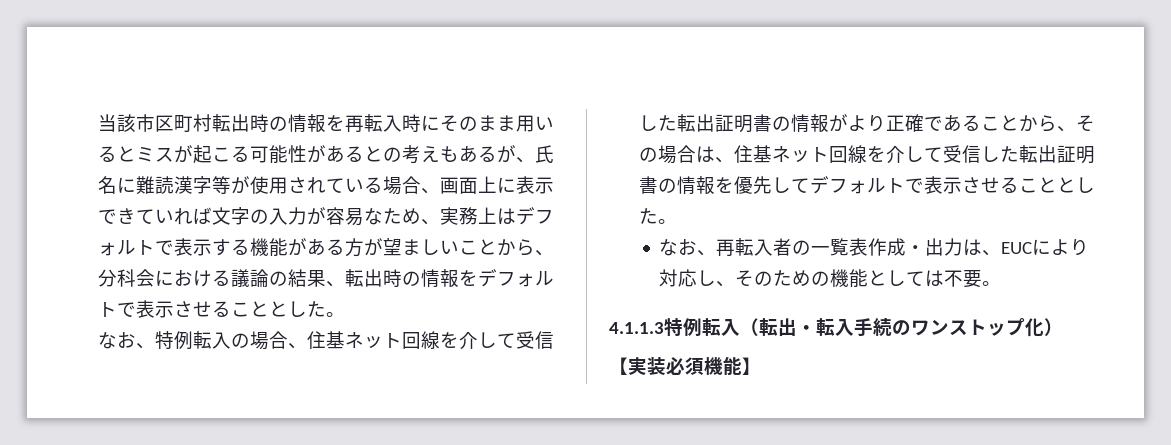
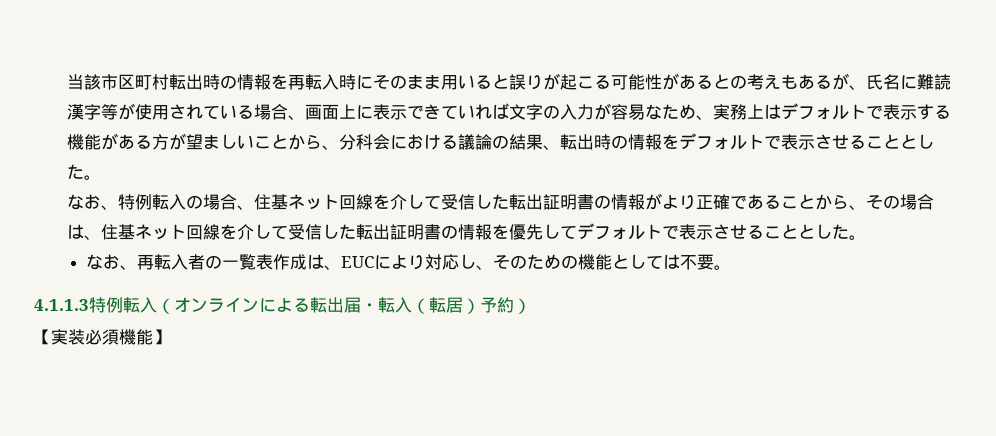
[136,147,175,162] ミス -> [509,74,544,90] 誤り
[906,238,964,256] ・出力 -> (307, 262) none
[759,317,1044,337] 転出・転入手続のワンストップ化 -> [174,297,514,314] オンラインによる転出届・転入（転居）予約

